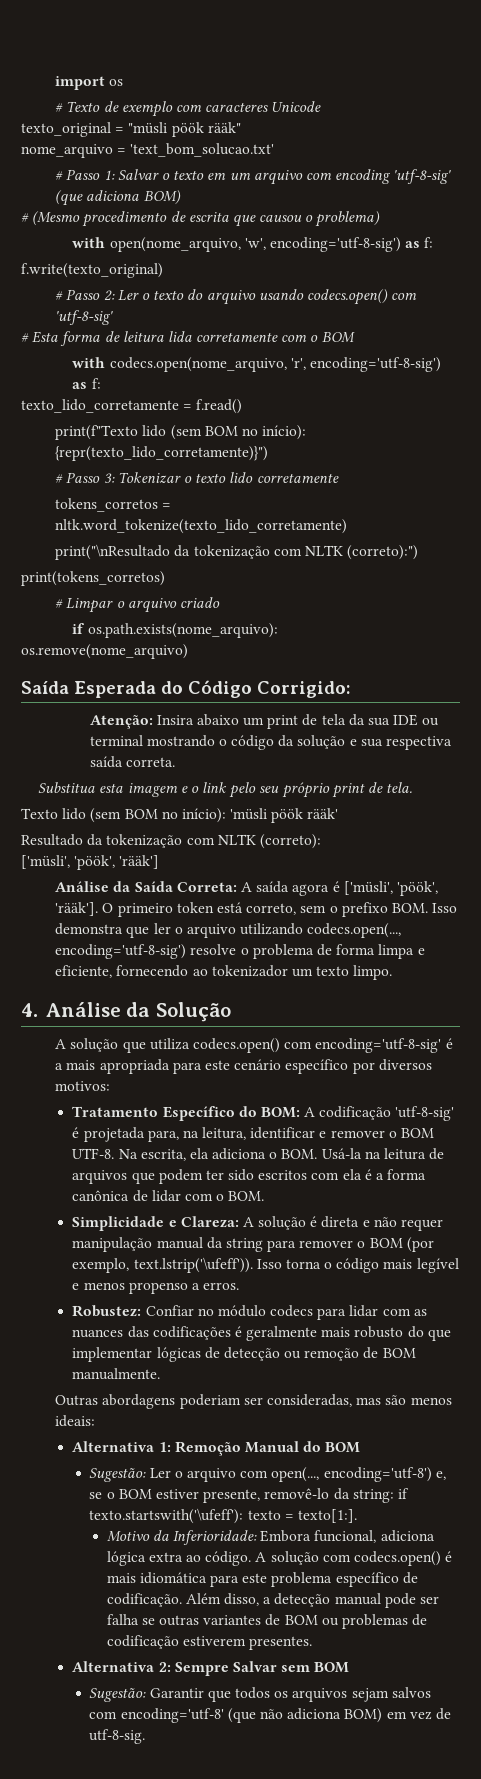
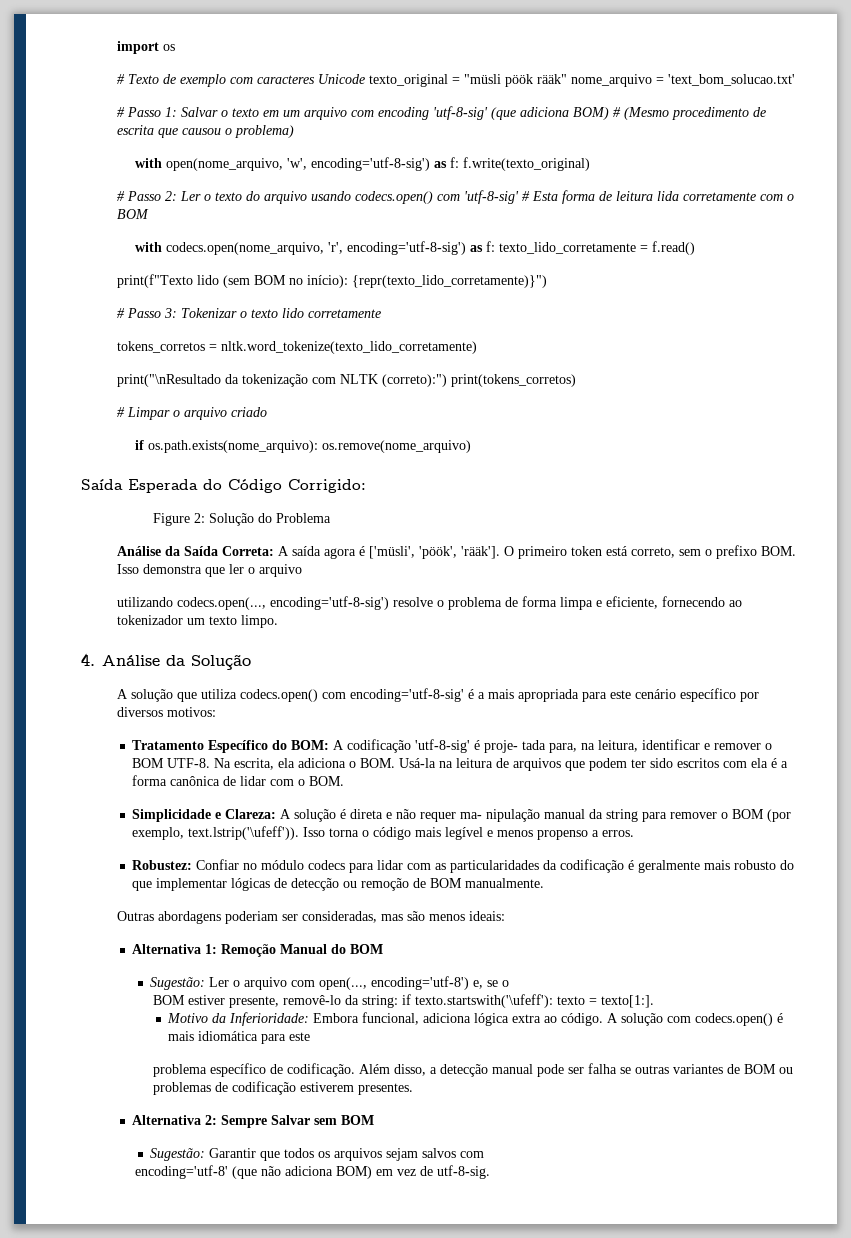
(322, 106) // -> (365, 79) none
(241, 127) // -> (567, 79) none
(181, 197) // -> (609, 113) none
(434, 242) // -> (459, 162) none
(114, 317) // -> (519, 197) none
(101, 383) // -> (495, 246) none
(419, 552) // -> (447, 380) none
(278, 630) // -> (318, 446) none
[89,714,440,729] [89,735,453,750] [89,756,175,768] [38,782,413,798] [21,808,339,823] [21,834,321,849] [21,855,160,870] Atenção: Insira abaixo um print de tela da sua IDE ou terminal mostrando o código da solução e sua respectiva saída correta. // Substitua esta imagem e o link pelo seu próprio print de tela. // Texto lido (sem BOM no início): 'müsli pöök rääk' // Resultado da tokenização com NLTK (correto): // ['müsli', 'pöök', 'rääk'] -> [152,513,331,526] Figure 2: Solução do Problema
(237, 931) none -> (302, 570) //
[83,1127,145,1142] projetada -> [484,740,547,753] proje- tada
[72,1237,153,1252] manipulação -> [460,809,541,822] ma- nipulação
[72,1326,231,1340] nuances das codificações -> [450,859,625,873] particularidades da codificação
(115, 1495) none -> (510, 983) //
(268, 1578) none -> (311, 1036) //
(118, 1715) none -> (485, 1154) //

